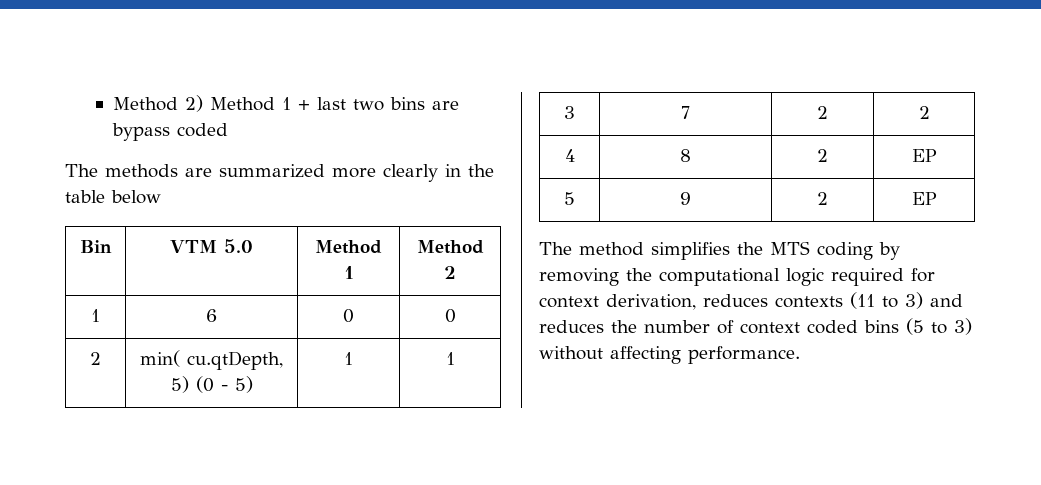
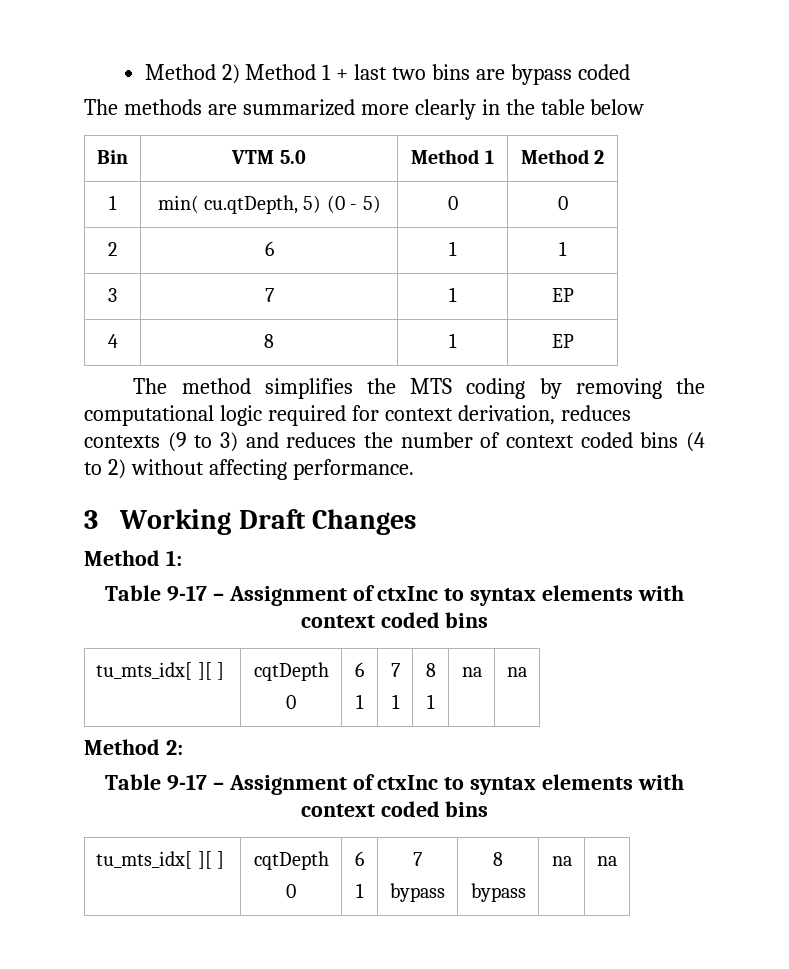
[206,309,217,322] [343,309,354,323] [444,309,456,323] [90,352,101,365] [140,350,283,370] [170,376,253,393] 6 | 0 | 0 // 2 | min( cu.qtDepth, 5) (0 - 5) -> [157,195,381,214] [447,196,458,210] [557,196,568,210] [108,242,117,256] [264,241,274,256] min( cu.qtDepth, 5) (0 - 5) | 0 | 0 // 2 | 6
[817,106,828,119] [918,106,930,119] 2 | 2 -> [449,287,457,302] [551,288,574,302] 1 | EP
[817,149,828,162] [911,149,937,162] [564,192,575,205] [680,192,691,205] [817,192,828,205] 2 | EP // 5 | 9 | 2 -> [449,333,457,348] 1
[850,292,875,309] (11 -> [167,432,187,452] (9
[906,318,972,335] (5 to 3) -> [686,432,705,452] [84,459,126,479] (4 to 2)
(800, 355) none -> [84,509,417,535] [84,550,182,566] [104,585,685,606] [300,612,489,628] [96,662,225,680] [253,662,329,681] [286,695,296,709] [355,662,364,677] [356,694,364,709] [390,663,400,677] [391,694,400,709] [425,663,436,677] [427,694,435,709] [461,667,482,677] [507,667,527,677] [84,739,183,755] [104,774,685,795] [300,801,489,817] [96,851,225,869] [253,851,329,870] [286,884,296,898] [355,851,364,866] [356,883,364,898] [413,852,422,866] [390,883,445,902] [493,852,503,866] [470,883,526,902] [551,856,572,866] [597,856,617,866] // 3 Working Draft Changes // Method 1: // Table 9-17 – Assignment of ctxInc to syntax elements with context coded bins // tu_mts_idx[ ][ ] | cqtDepth // 0 | 6 // 1 | 7 // 1 | 8 // 1 | na | na // Method 2: // Table 9-17 – Assignment of ctxInc to syntax elements with context coded bins // tu_mts_idx[ ][ ] | cqtDepth // 0 | 6 // 1 | 7 // bypass | 8 // bypass | na | na

